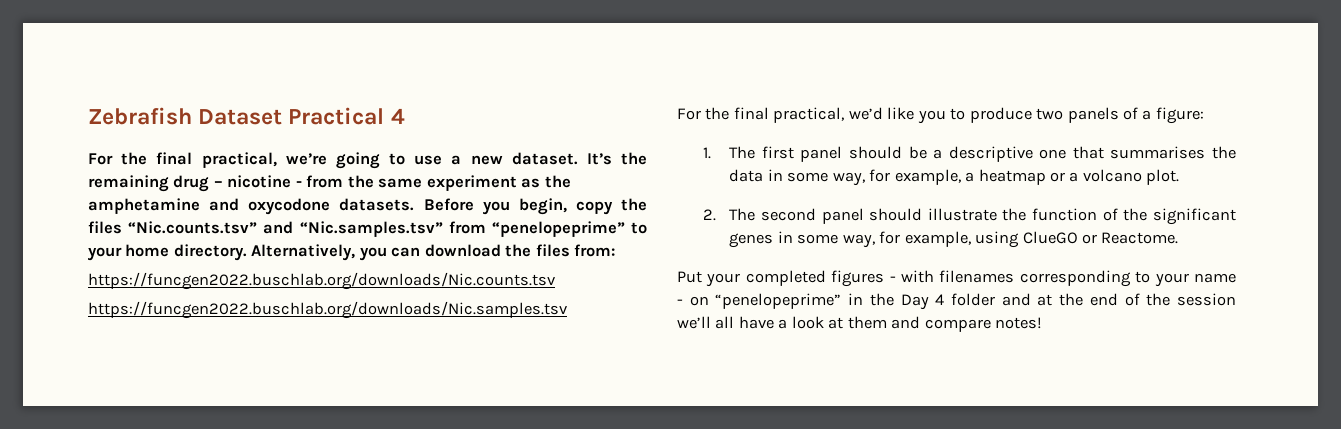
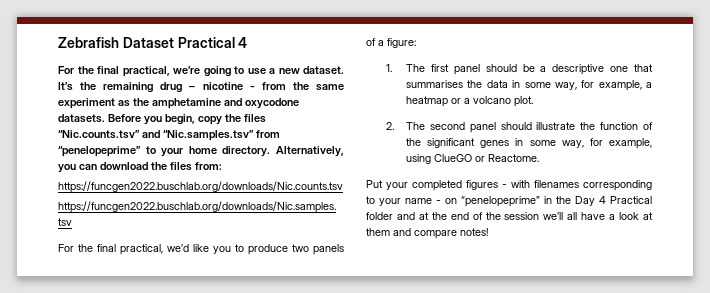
(945, 299) none -> [610,196,652,204] Practical

